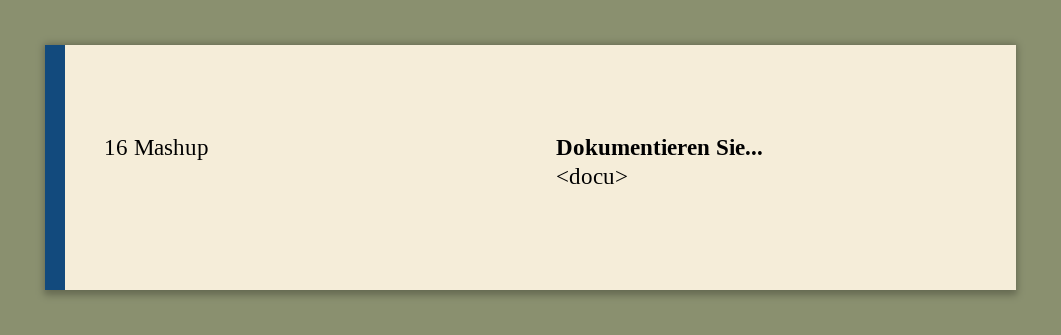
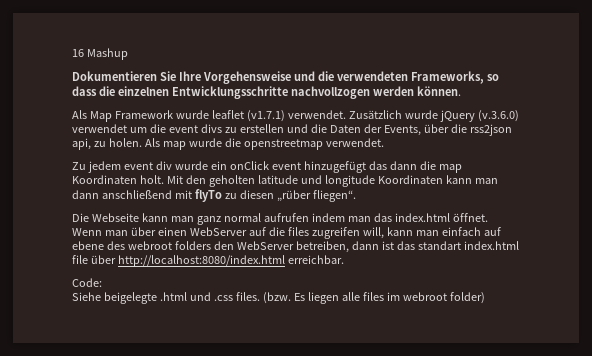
[716,139,764,155] [556,168,628,184] Sie... // <docu> -> [159,71,499,84] [72,86,461,99] [72,110,519,122] [72,124,512,136] [72,138,384,150] [72,161,462,173] [72,175,498,187] [72,189,356,202] [72,213,488,225] [72,227,501,239] [72,241,519,253] [72,255,344,267] [72,278,102,287] [72,292,485,304] Sie Ihre Vorgehensweise und die verwendeten Frameworks, so dass die einzelnen Entwicklungsschritte nachvollzogen werden können. // Als Map Framework wurde leaflet (v1.7.1) verwendet. Zusätzlich wurde jQuery (v.3.6.0) verwendet um die event divs zu erstellen und die Daten der Events, über die rss2json api, zu holen. Als map wurde die openstreetmap verwendet. // Zu jedem event div wurde ein onClick event hinzugefügt das dann die map Koordinaten holt. Mit den geholten latitude und longitude Koordinaten kann man dann anschließend mit flyTo zu diesen „rüber fliegen“. // Die Webseite kann man ganz normal aufrufen indem man das index.html öffnet. Wenn man über einen WebServer auf die files zugreifen will, kann man einfach auf ebene des webroot folders den WebServer betreiben, dann ist das standart index.html file über http://localhost:8080/index.html erreichbar. // Code: // Siehe beigelegte .html und .css files. (bzw. Es liegen alle files im webroot folder)

